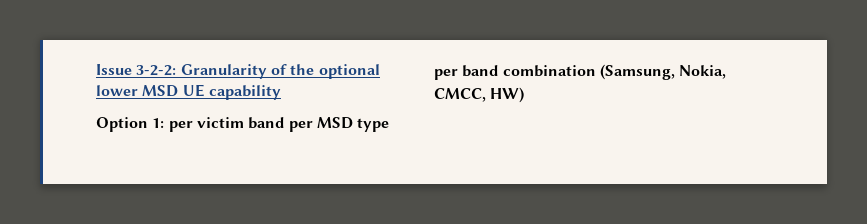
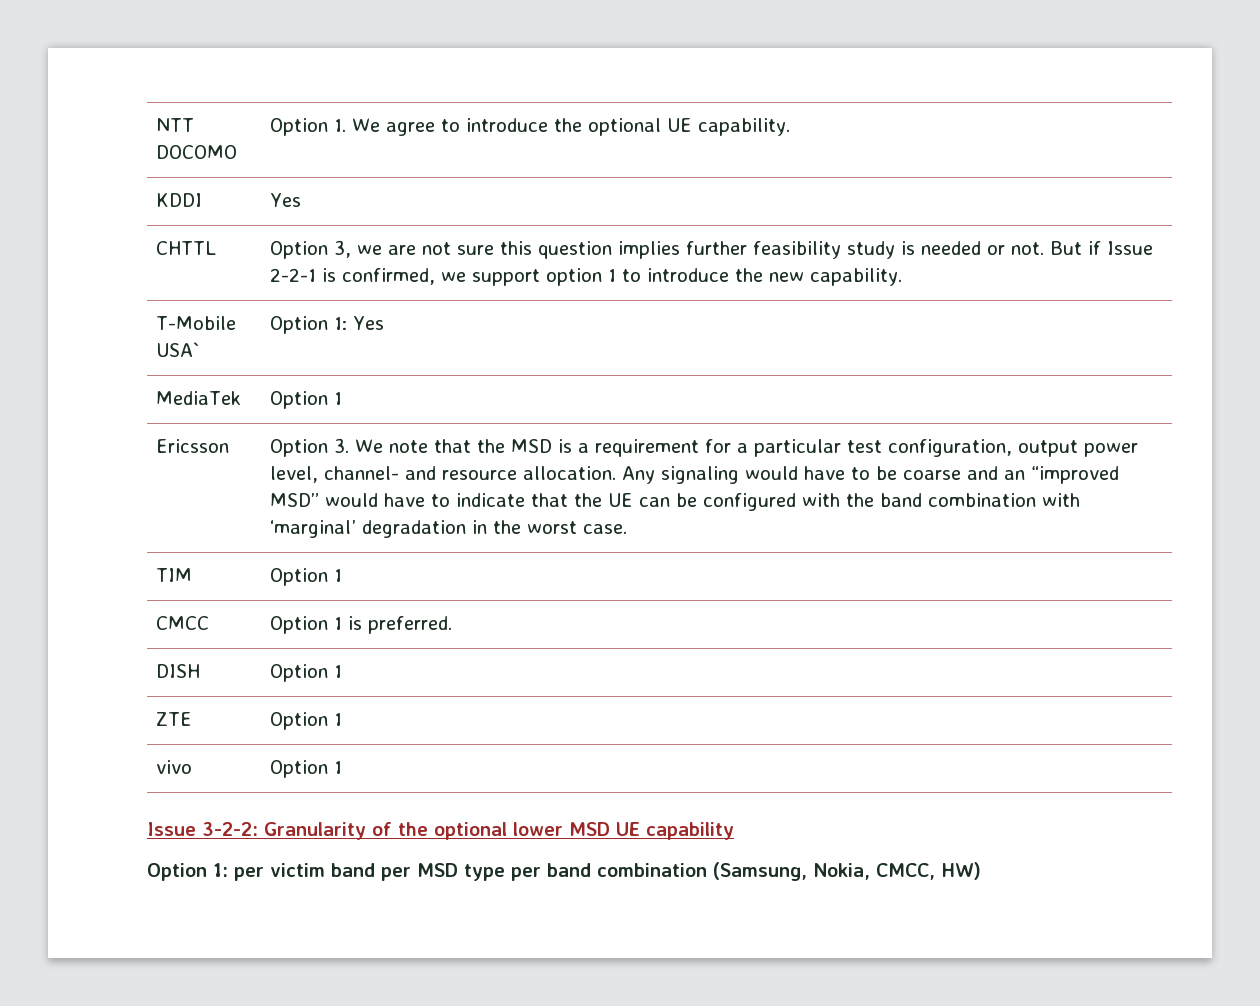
(96, 69) none -> [156,118,195,132] [156,145,238,159] [270,118,791,136] [156,193,203,207] [270,193,302,207] [156,241,217,255] [270,240,1154,259] [270,268,903,286] [156,316,237,330] [156,342,201,357] [270,316,385,334] [156,391,242,405] [270,391,343,409] [156,439,230,453] [270,438,1139,457] [270,466,1120,484] [270,493,1081,511] [270,520,628,538] [156,568,193,582] [270,568,343,586] [156,616,210,630] [270,616,453,634] [156,664,201,678] [270,664,343,682] [156,712,193,726] [270,712,343,730] [156,760,193,774] [270,760,343,778] NTT DOCOMO | Option 1. We agree to introduce the optional UE capability. // KDDI | Yes // CHTTL | Option 3, we are not sure this question implies further feasibility study is needed or not. But if Issue 2-2-1 is confirmed, we support option 1 to introduce the new capability. // T-Mobile USA` | Option 1: Yes // MediaTek | Option 1 // Ericsson | Option 3. We note that the MSD is a requirement for a particular test configuration, output power level, channel- and resource allocation. Any signaling would have to be coarse and an “improved MSD” would have to indicate that the UE can be configured with the band combination with ‘marginal’ degradation in the worst case. // TIM | Option 1 // CMCC | Option 1 is preferred. // DISH | Option 1 // ZTE | Option 1 // vivo | Option 1 //

